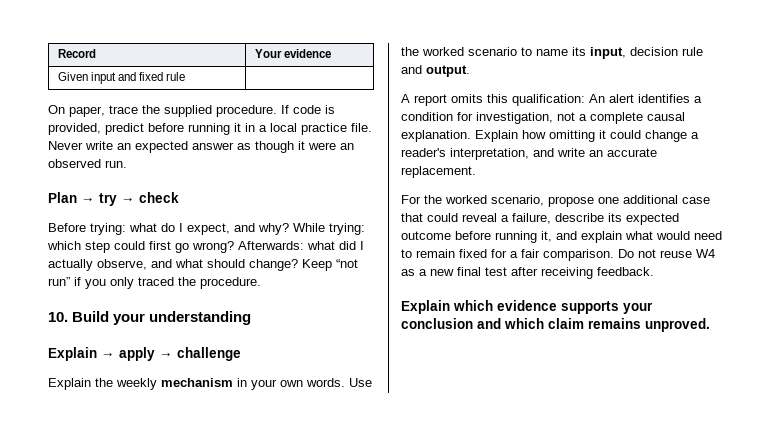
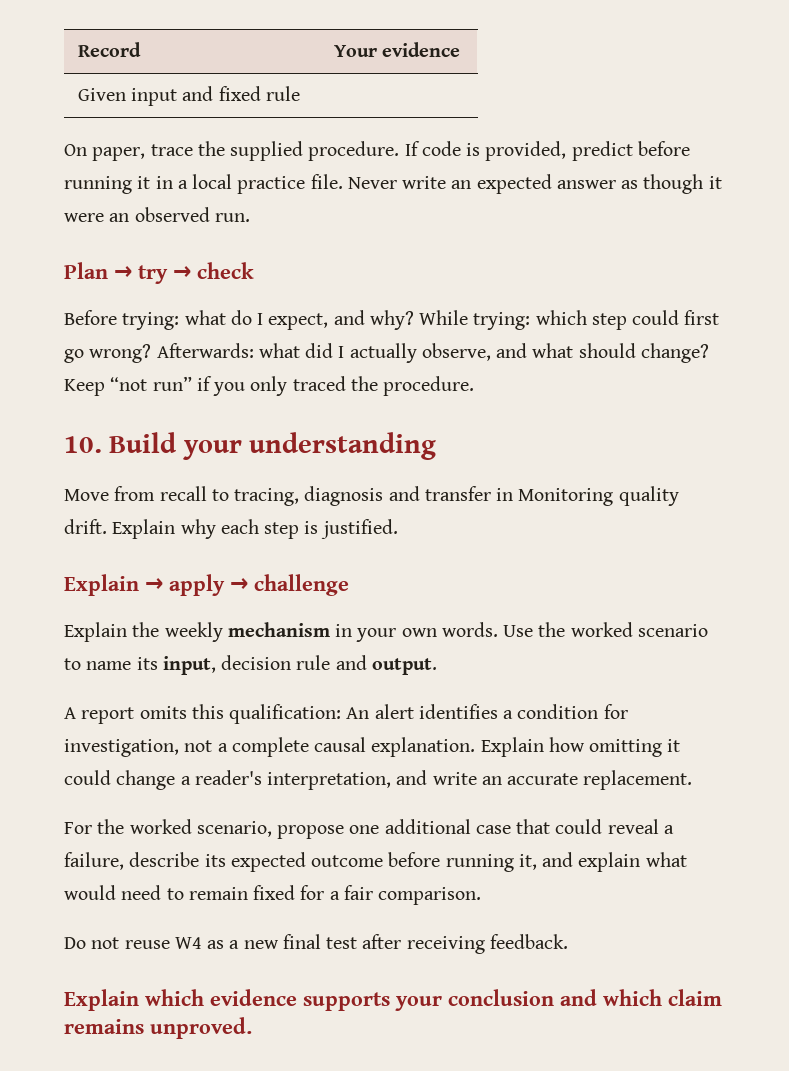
(252, 318) none -> [64,486,679,506] [64,519,398,539] // Move from recall to tracing, diagnosis and transfer in Monitoring quality drift. Explain why each step is justified.
(614, 255) none -> (482, 896) //

